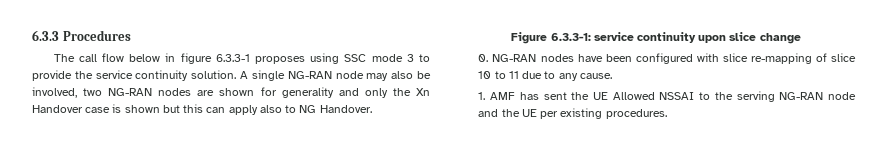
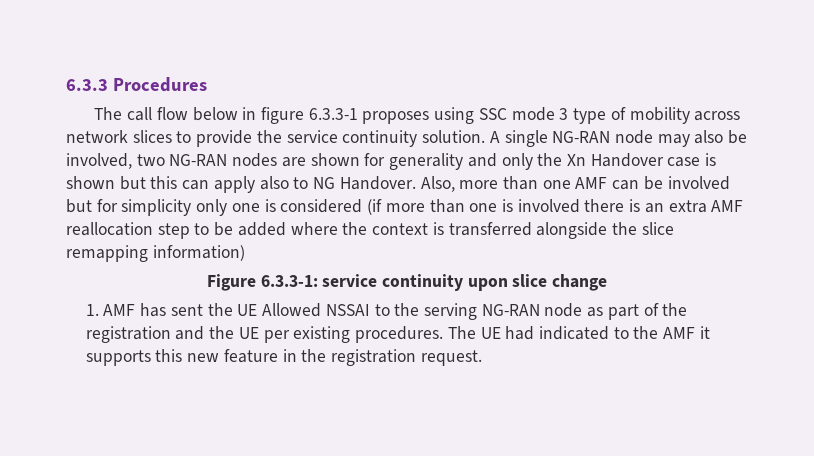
(414, 58) none -> [573,107,741,124] [66,130,172,143] type of mobility across network slices
(372, 109) none -> [420,176,730,192] [66,199,744,216] [66,222,674,239] [66,245,245,262] Also, more than one AMF can be involved but for simplicity only one is considered (if more than one is involved there is an extra AMF reallocation step to be added where the context is transferred alongside the slice remapping information)
[478,53,856,64] [478,71,612,81] // 0. NG-RAN nodes have been configured with slice re-mapping of slice 10 to 11 due to any cause. -> (608, 282) none
(856, 96) none -> [587,303,688,320] [85,326,171,343] as part of the registration
(667, 114) none -> [447,326,710,340] [85,349,482,366] The UE had indicated to the AMF it supports this new feature in the registration request.

